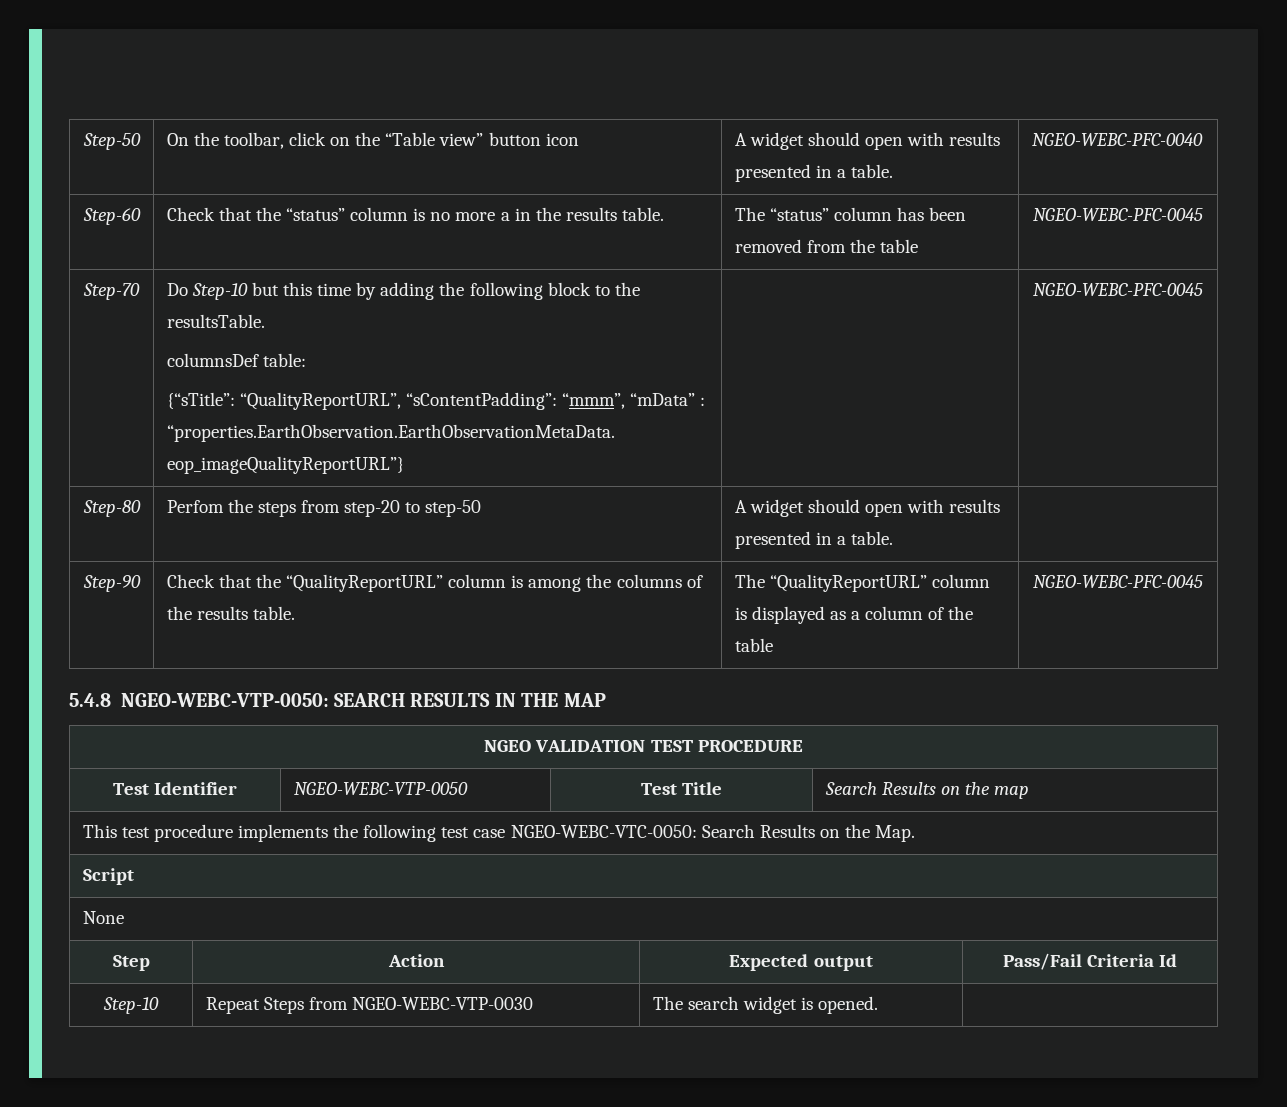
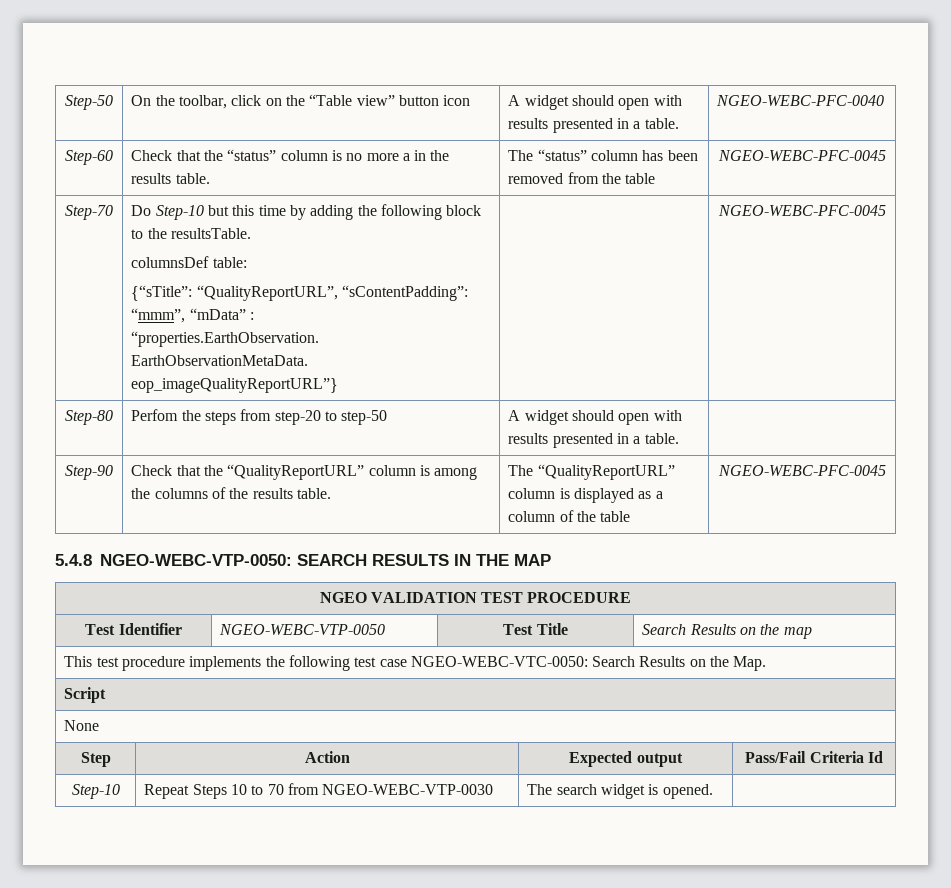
(304, 1005) none -> [230,784,284,795] 10 to 70

